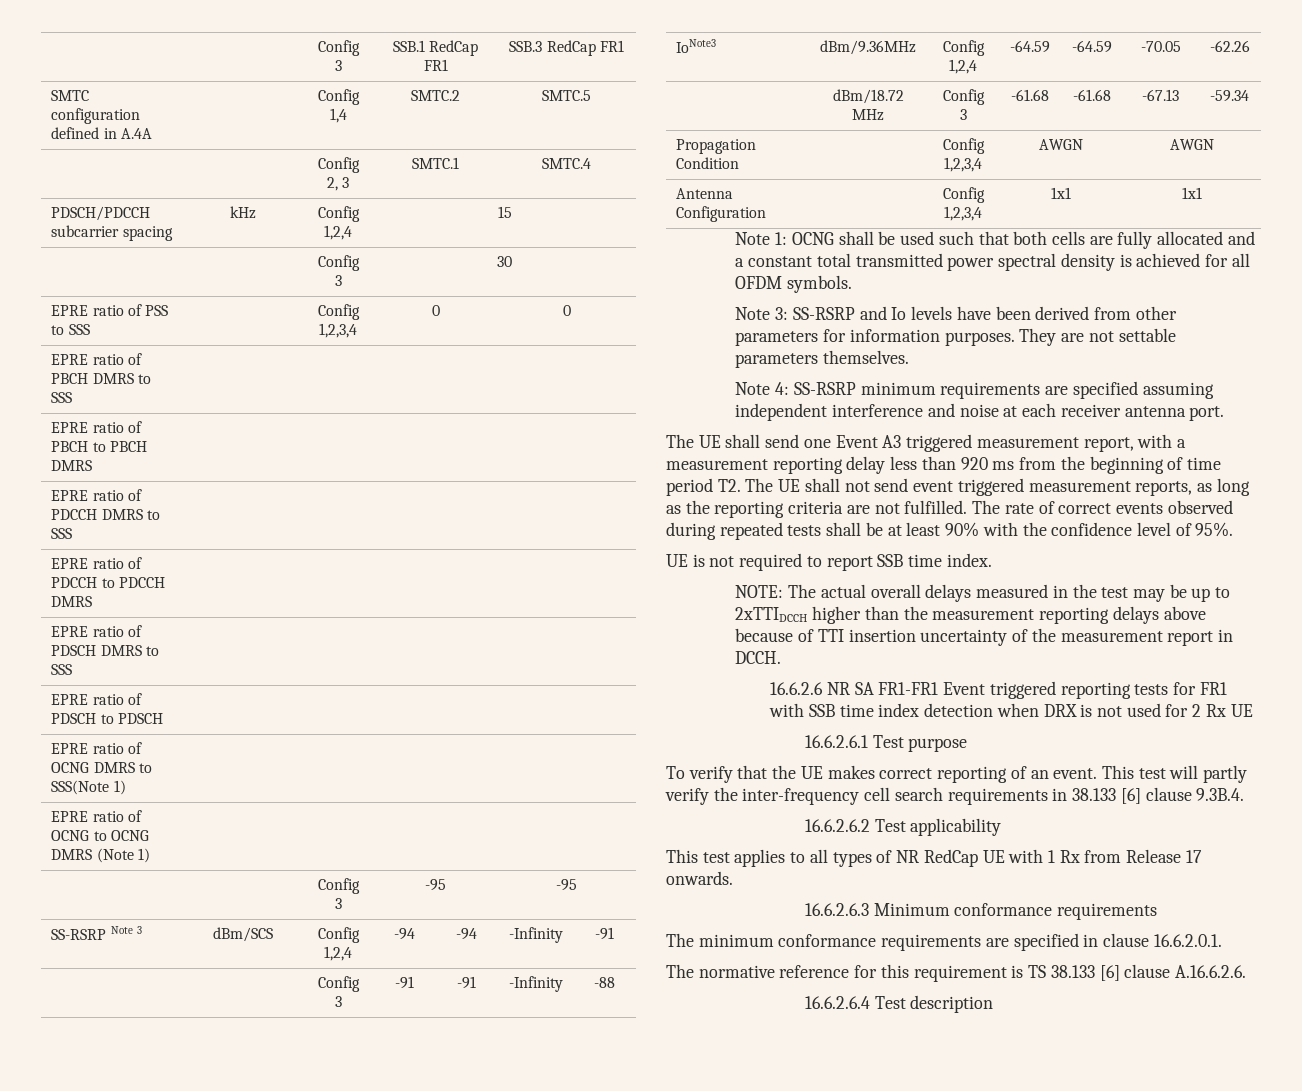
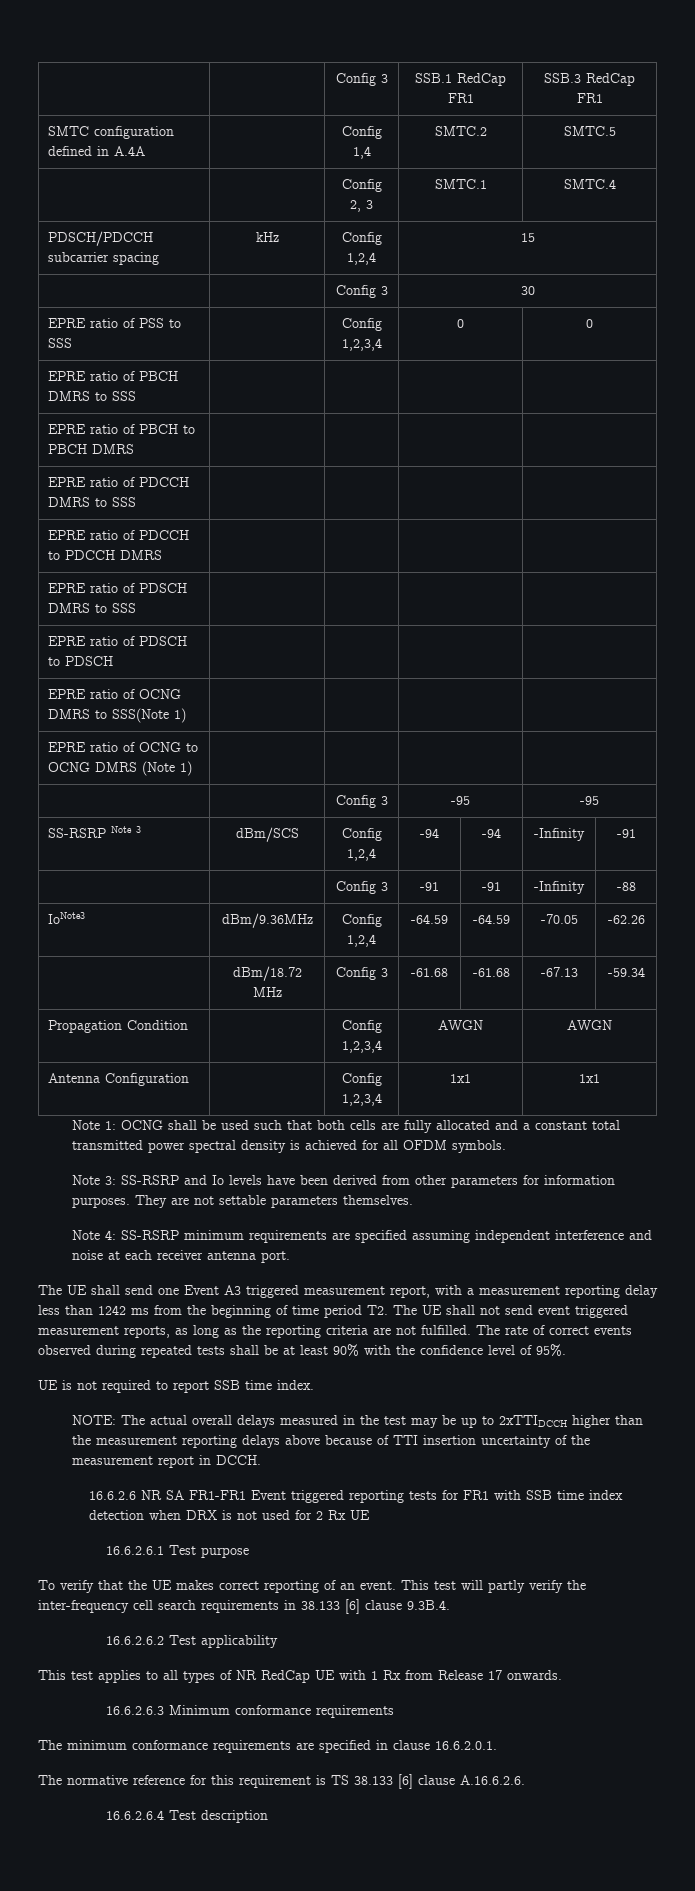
[960,457,988,470] 920 -> [98,1305,126,1315] 1242

